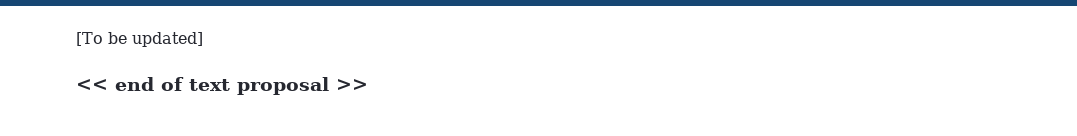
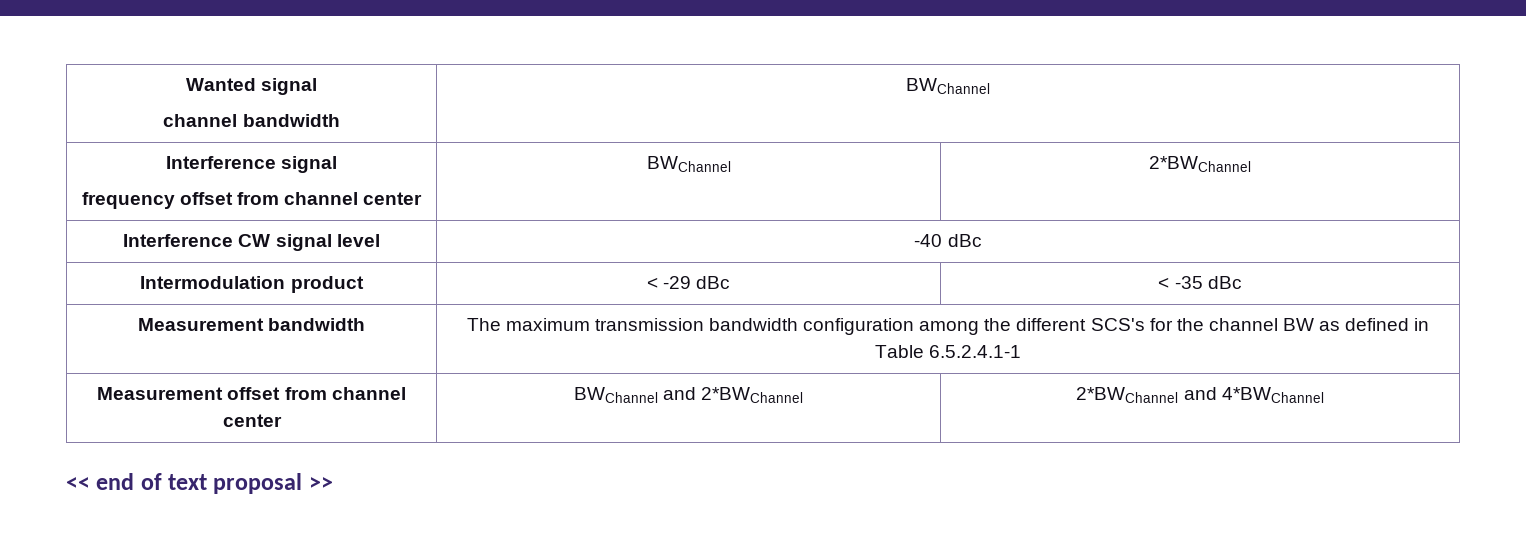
[76,32,203,47] [To be updated] -> [185,78,318,95] [163,114,340,127] [906,78,990,94] [165,156,338,173] [81,192,423,209] [646,156,731,172] [1149,156,1251,172] [123,234,380,251] [914,234,982,247] [140,276,364,293] [646,276,731,289] [1158,276,1242,289] [137,318,366,331] [466,318,1430,335] [874,345,1022,358] [97,387,406,400] [222,414,282,427] [573,387,804,403] [1076,387,1324,403] Wanted signal // channel bandwidth | BWChannel // Interference signal // frequency offset from channel center | BWChannel | 2*BWChannel // Interference CW signal level | -40 dBc // Intermodulation product | < -29 dBc | < -35 dBc // Measurement bandwidth | The maximum transmission bandwidth configuration among the different SCS's for the channel BW as defined in Table 6.5.2.4.1-1 // Measurement offset from channel center | BWChannel and 2*BWChannel | 2*BWChannel and 4*BWChannel

